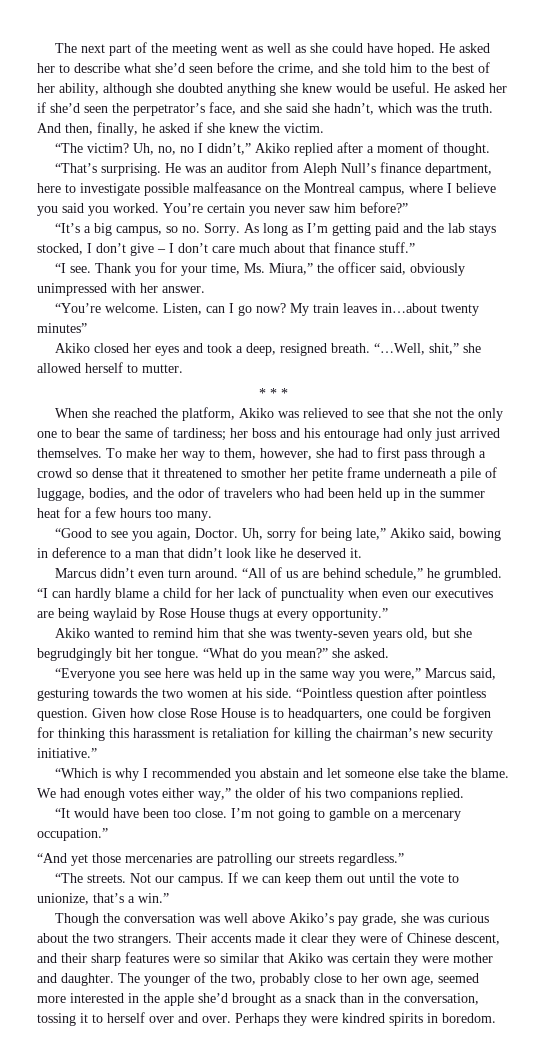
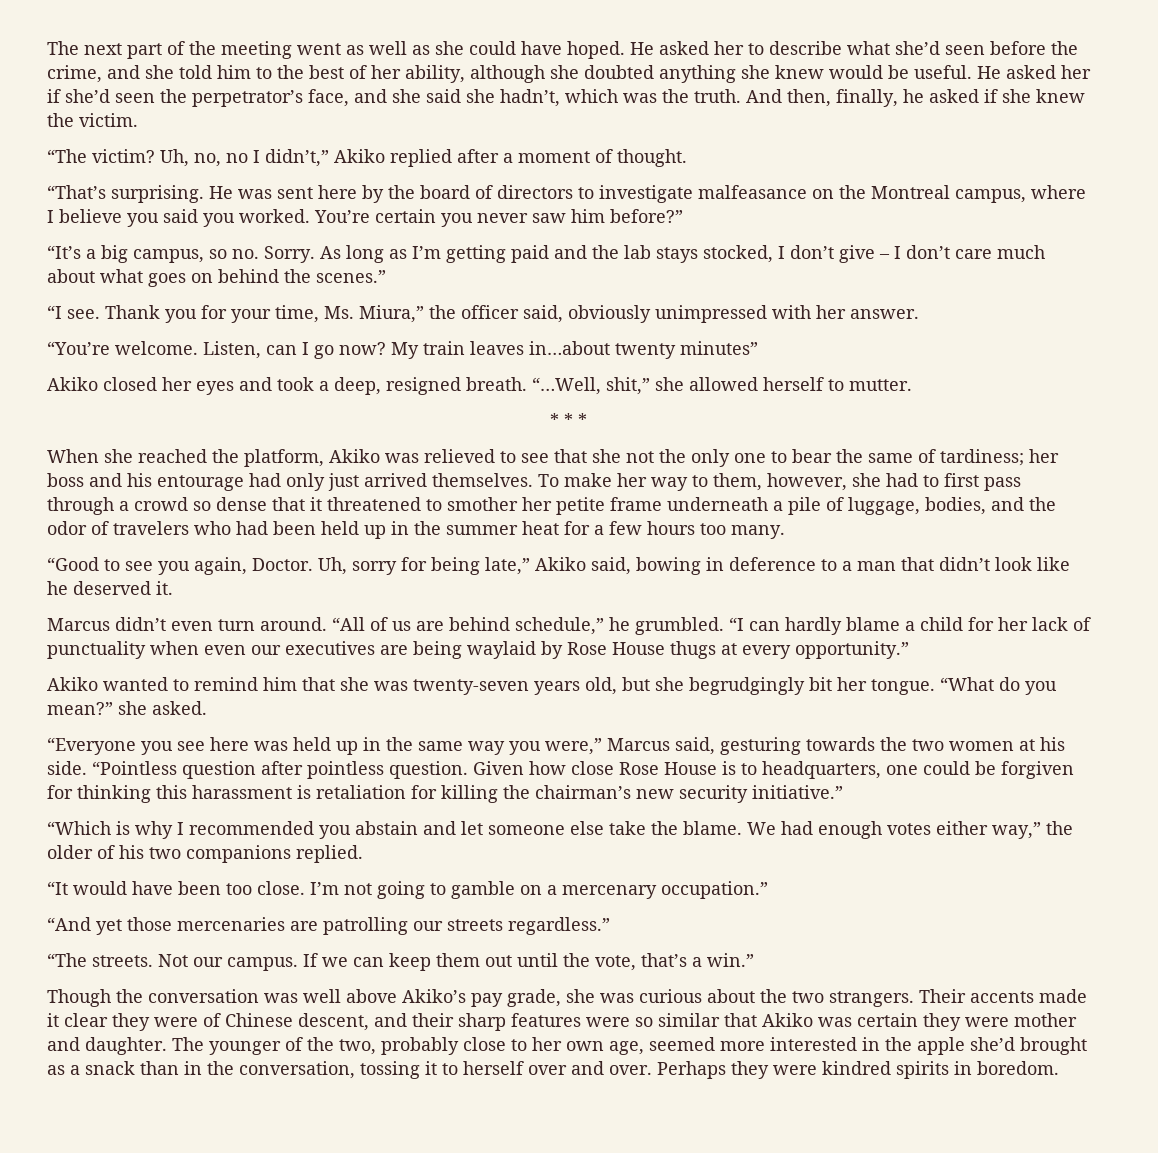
[210,162,493,176] [37,183,61,193] an auditor from Aleph Null’s finance department, here -> [277,185,573,203] sent here by the board of directors
[144,183,189,196] possible -> (693, 194) none
[309,242,415,253] that finance stuff.” -> [100,269,386,287] what goes on behind the scenes.”
[420,874,460,883] [37,893,89,905] vote to unionize, -> [595,955,636,971] vote,

